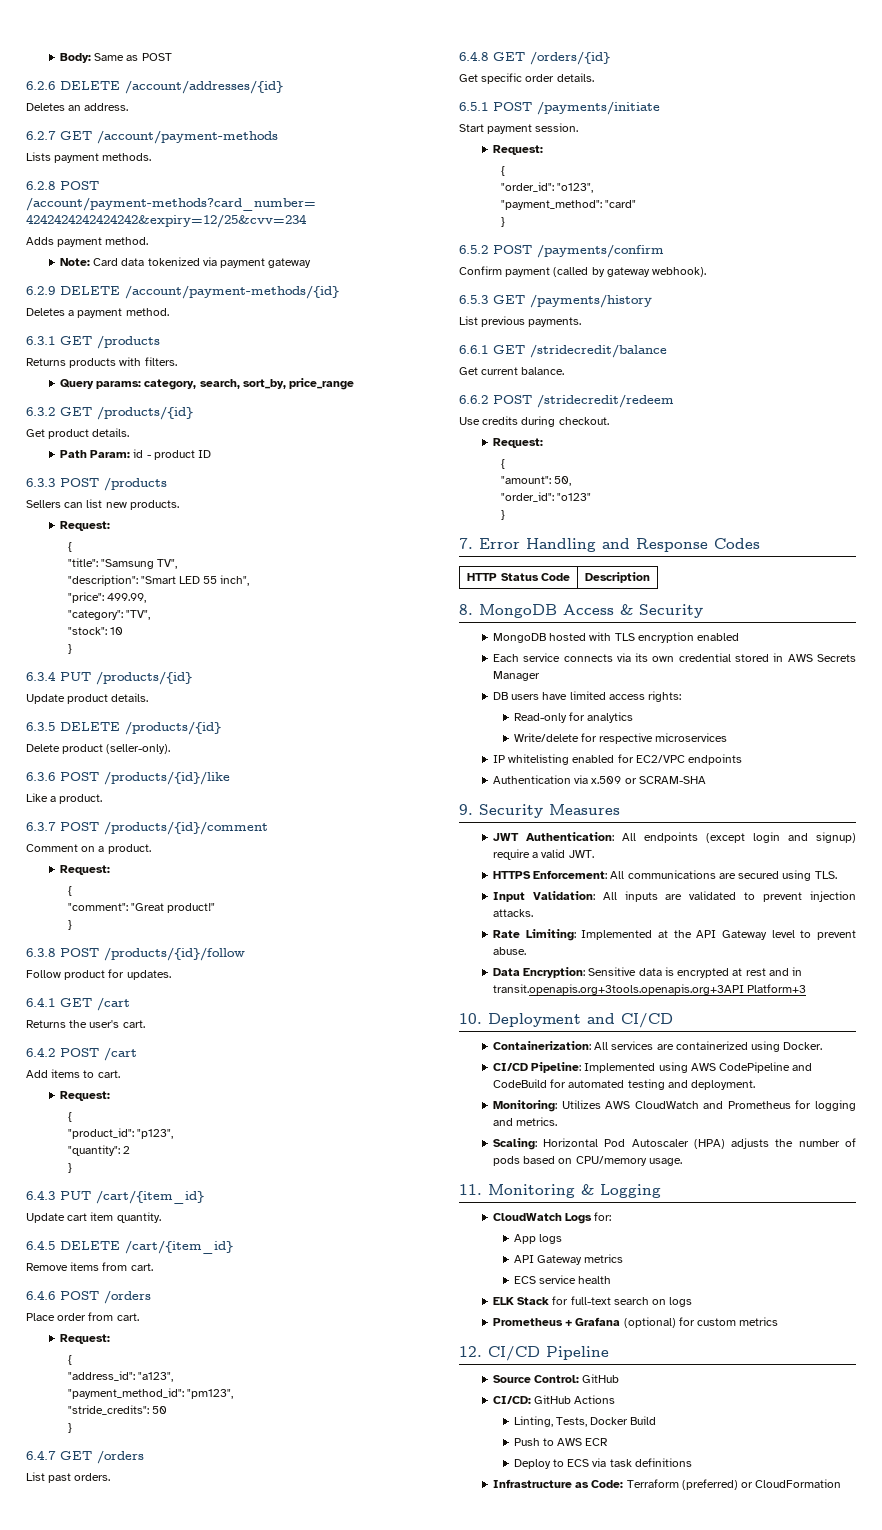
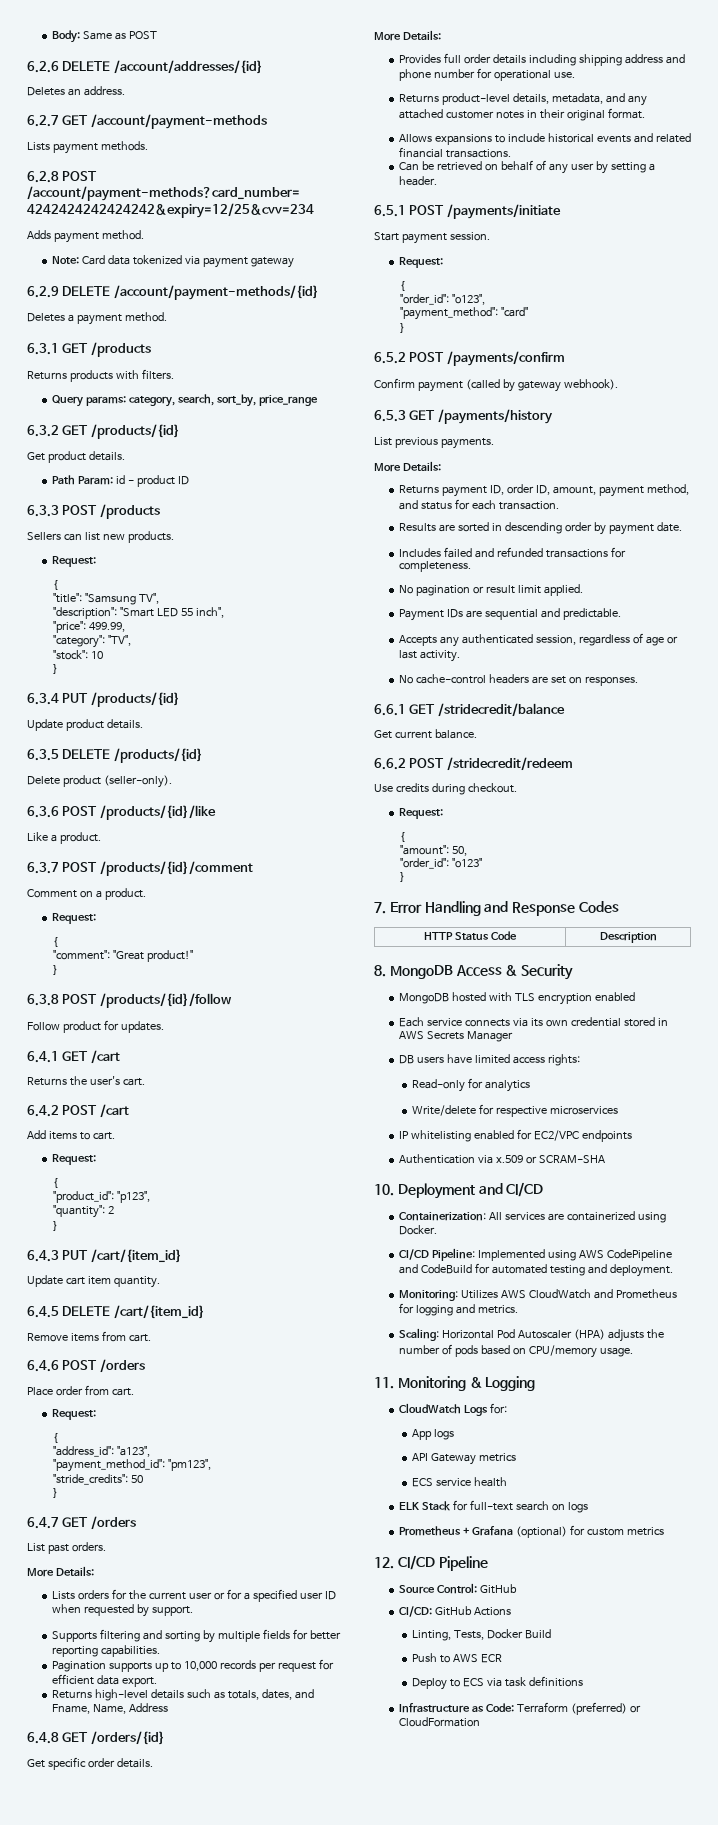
(111, 1477) none -> [27,1566,94,1577] [52,1589,336,1602] [52,1604,194,1617] [52,1629,341,1643] [52,1645,161,1657] [52,1659,334,1672] [52,1674,158,1687] [52,1689,314,1701] [52,1703,169,1714] // More Details: // Lists orders for the current user or for a specified user ID when requested by support. // Supports filtering and sorting by multiple fields for better reporting capabilities. // Pagination supports up to 10,000 records per request for efficient data export. // Returns high-level details such as totals, dates, and Fname, Name, Address
(594, 77) none -> [374,30,441,41] [399,53,685,66] [399,68,575,81] [399,93,647,106] [399,108,645,121] [399,133,691,145] [399,147,512,158] [399,160,655,174] [399,176,438,186] // More Details: // Provides full order details including shipping address and phone number for operational use. // Returns product-level details, metadata, and any attached customer notes in their original format. // Allows expansions to include historical events and related financial transactions. // Can be retrieved on behalf of any user by setting a header.
(582, 322) none -> [374,461,441,472] [399,484,689,497] [399,499,559,510] [399,522,682,535] [399,547,626,558] [399,561,472,572] [399,584,583,596] [399,608,621,621] [399,633,678,647] [399,650,461,662] [399,674,638,686] // More Details: // Returns payment ID, order ID, amount, payment method, and status for each transaction. // Results are sorted in descending order by payment date. // Includes failed and refunded transactions for completeness. // No pagination or result limit applied. // Payment IDs are sequential and predictable. // Accepts any authenticated session, regardless of age or last activity. // No cache-control headers are set on responses.
[459,804,620,818] [492,832,856,843] [492,849,594,860] [492,870,837,881] [492,891,856,902] [492,909,533,917] [492,929,856,941] [492,947,526,955] [492,967,803,978] [492,984,807,995] // 9. Security Measures // JWT Authentication: All endpoints (except login and signup) require a valid JWT. // HTTPS Enforcement: All communications are secured using TLS. // Input Validation: All inputs are validated to prevent injection attacks. // Rate Limiting: Implemented at the API Gateway level to prevent abuse. // Data Encryption: Sensitive data is encrypted at rest and in transit.openapis.org+3tools.openapis.org+3API Platform+3 -> (605, 1159) none

